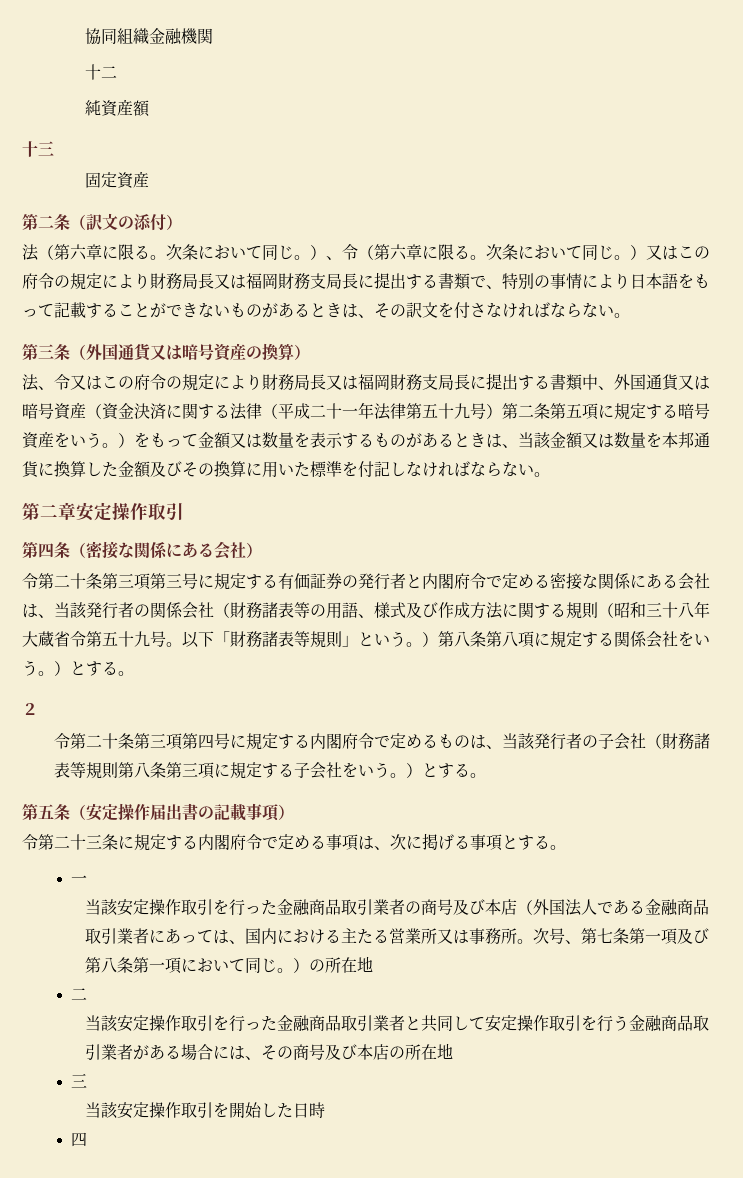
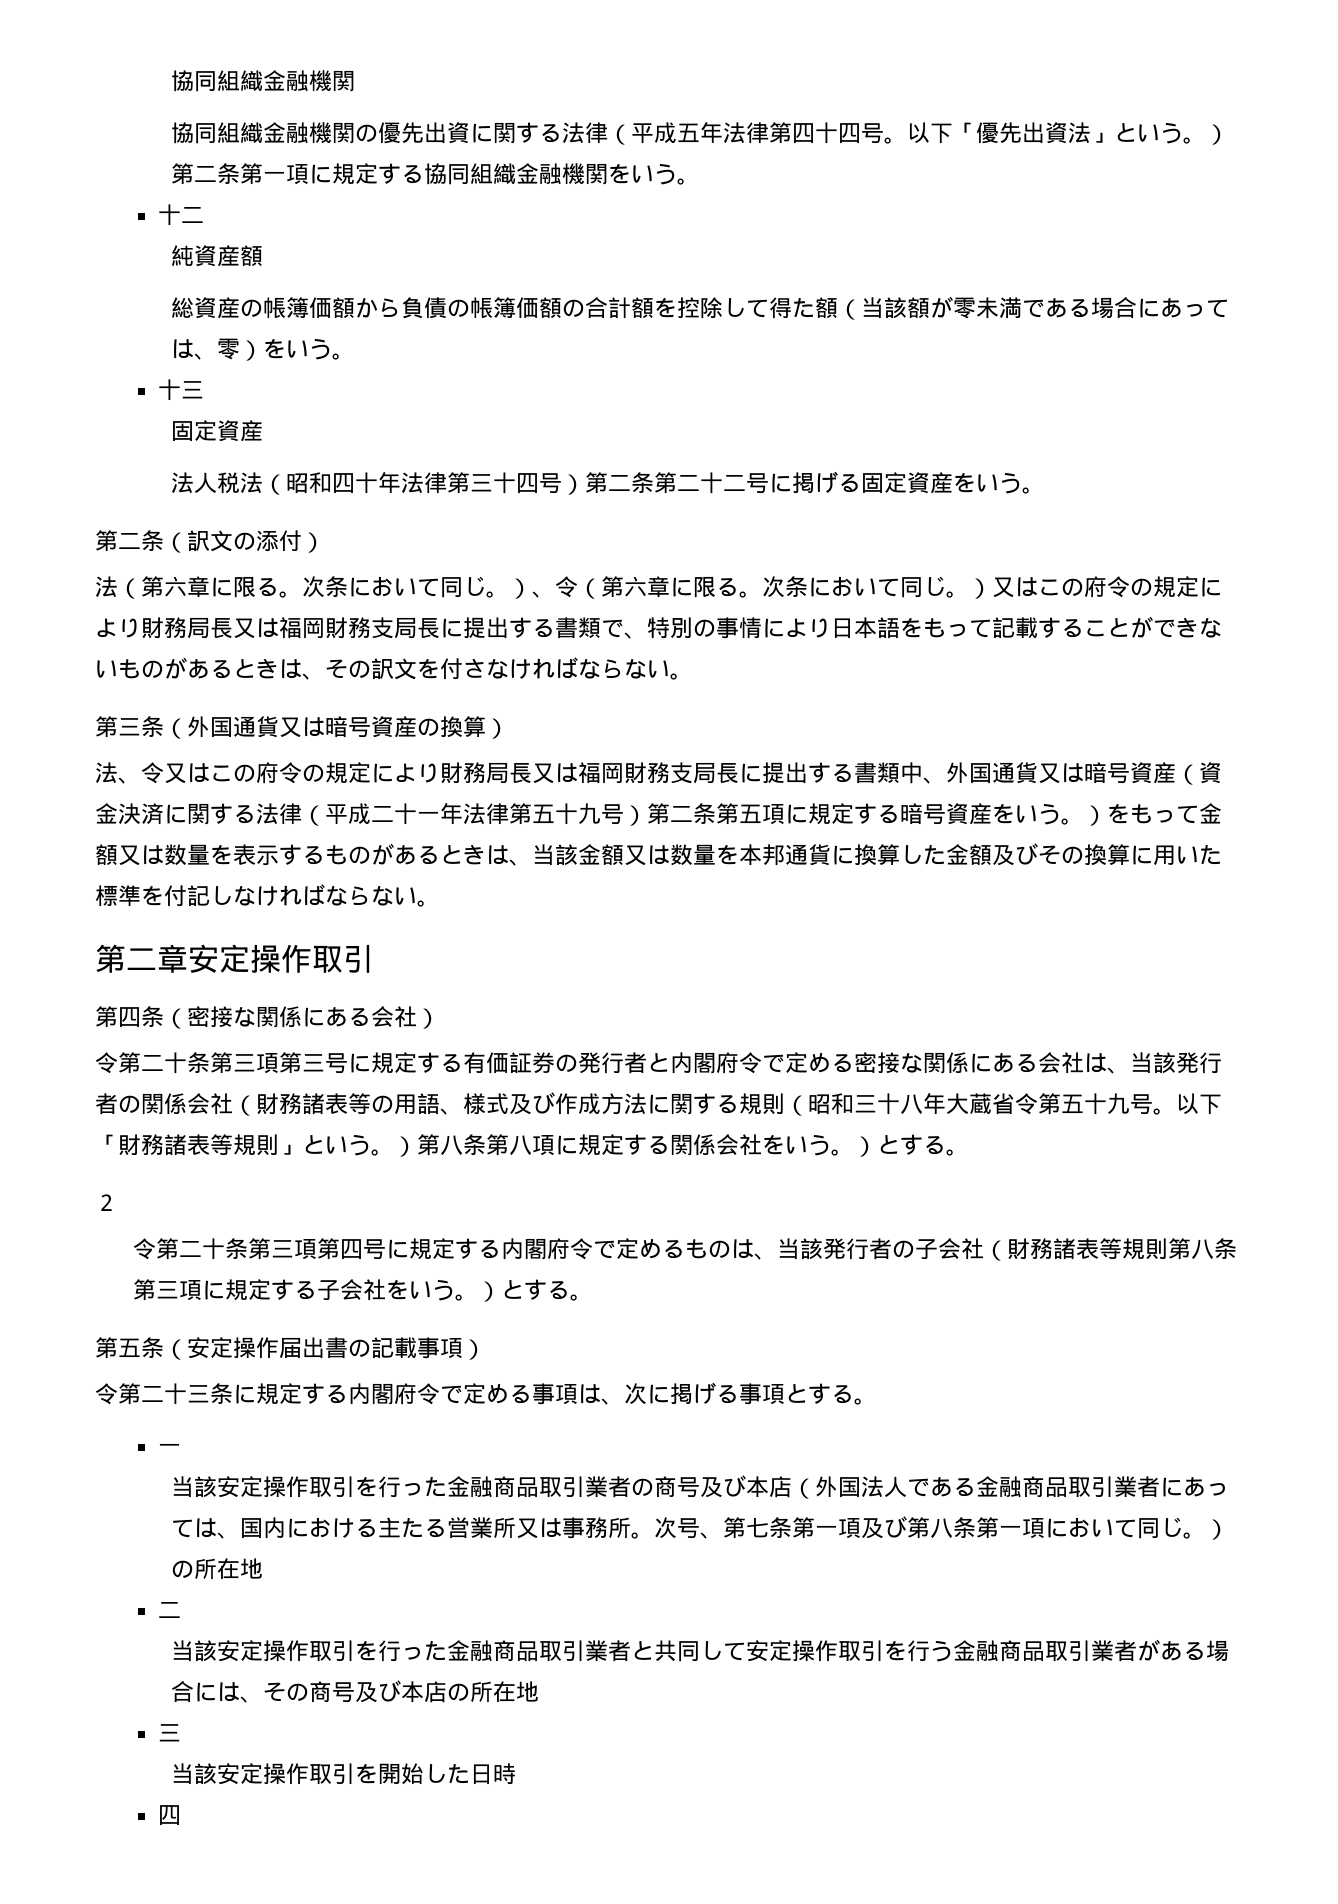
[85,64,118,80] [85,99,151,117] [22,141,54,157] [85,171,150,189] 十二 // 純資産額 // 十三 // 固定資産 -> [171,122,1230,145] [171,163,701,185] [158,204,205,226] [171,245,264,267] [171,296,1230,320] [171,338,356,361] [158,379,205,401] [171,420,264,442] [171,471,1046,495] 協同組織金融機関の優先出資に関する法律（平成五年法律第四十四号。以下「優先出資法」という。）第二条第一項に規定する協同組織金融機関をいう。 // 十二 // 純資産額 // 総資産の帳簿価額から負債の帳簿価額の合計額を控除して得た額（当該額が零未満である場合にあっては、零）をいう。 // 十三 // 固定資産 // 法人税法（昭和四十年法律第三十四号）第二条第二十二号に掲げる固定資産をいう。

